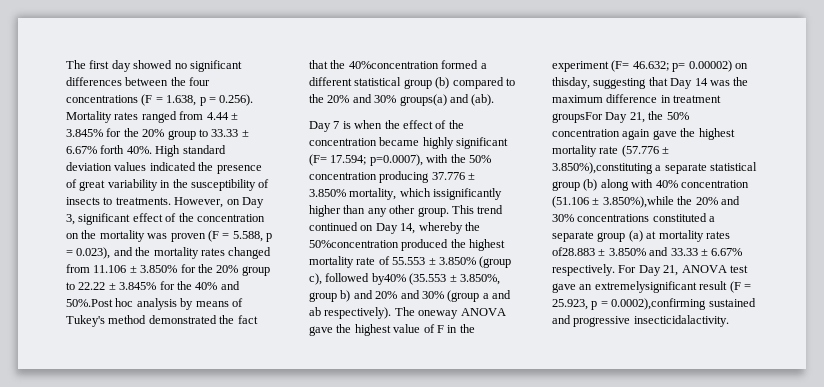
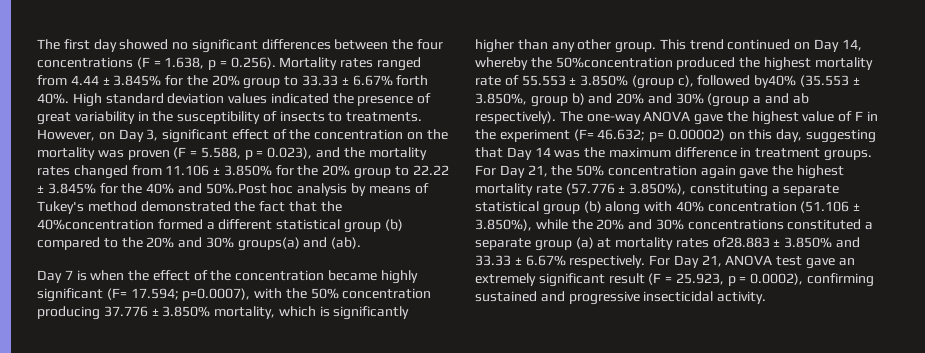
[433,188,503,200] issignificantly -> [319,306,410,320] is significantly
[418,310,459,319] oneway -> [586,114,641,124] one-way
[552,77,590,89] thisday, -> [748,129,803,142] this day,
[552,112,603,123] groupsFor -> [824,150,873,161] [475,165,496,176] groups. For
[552,162,653,174] 3.850%),constituting -> [629,183,768,197] 3.850%), constituting
[602,196,674,208] 3.850%),while -> [475,219,568,231] 3.850%), while
[594,281,697,293] extremelysignificant -> [475,273,605,287] extremely significant
[611,298,707,310] 0.0002),confirming -> [750,273,875,287] 0.0002), confirming
[633,315,729,327] insecticidalactivity. -> [643,291,767,304] insecticidal activity.

